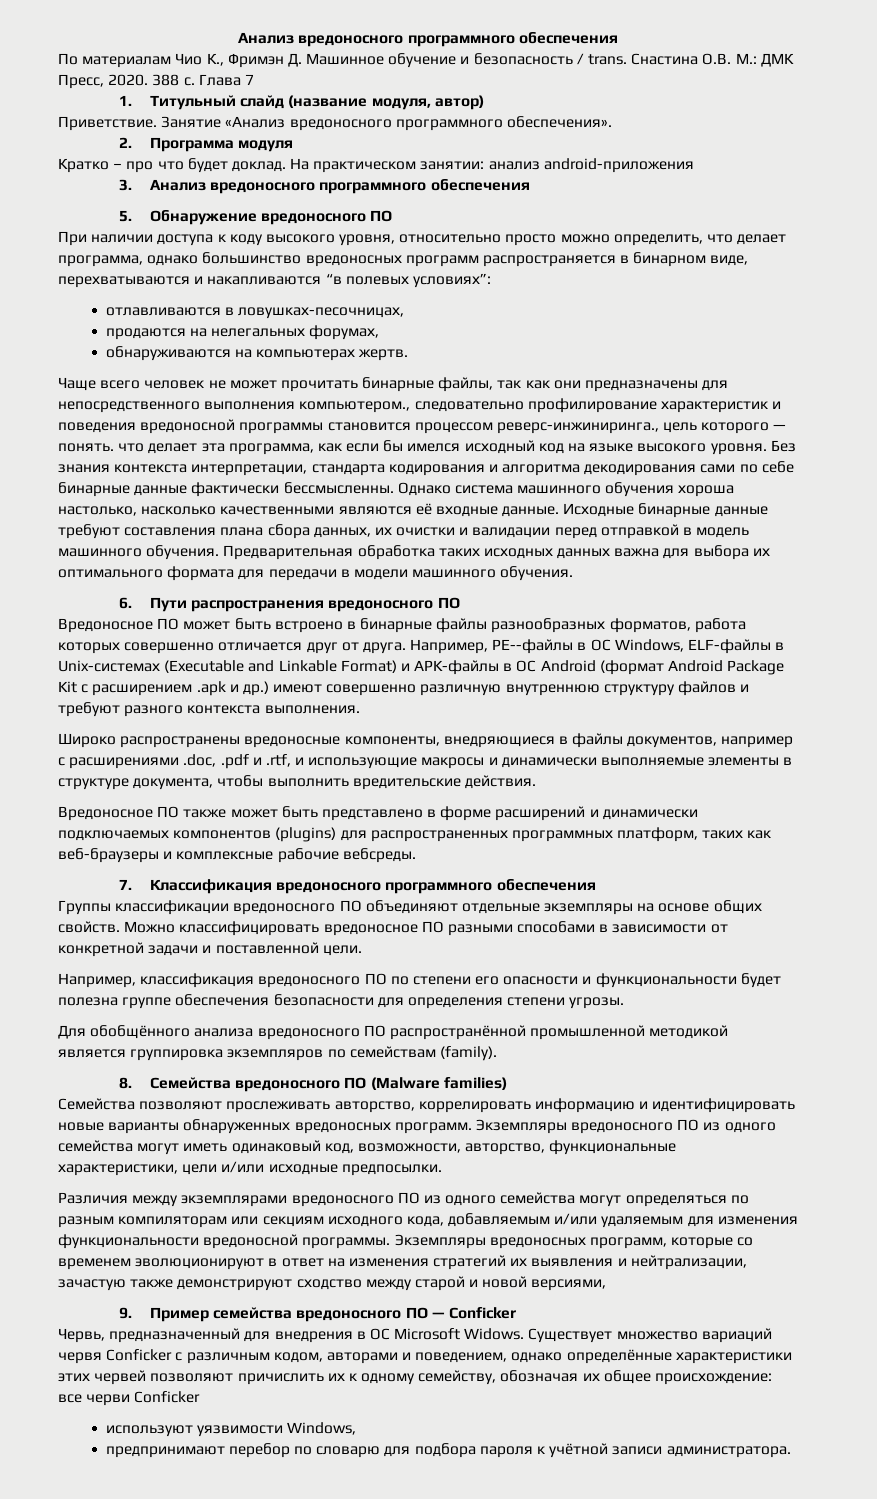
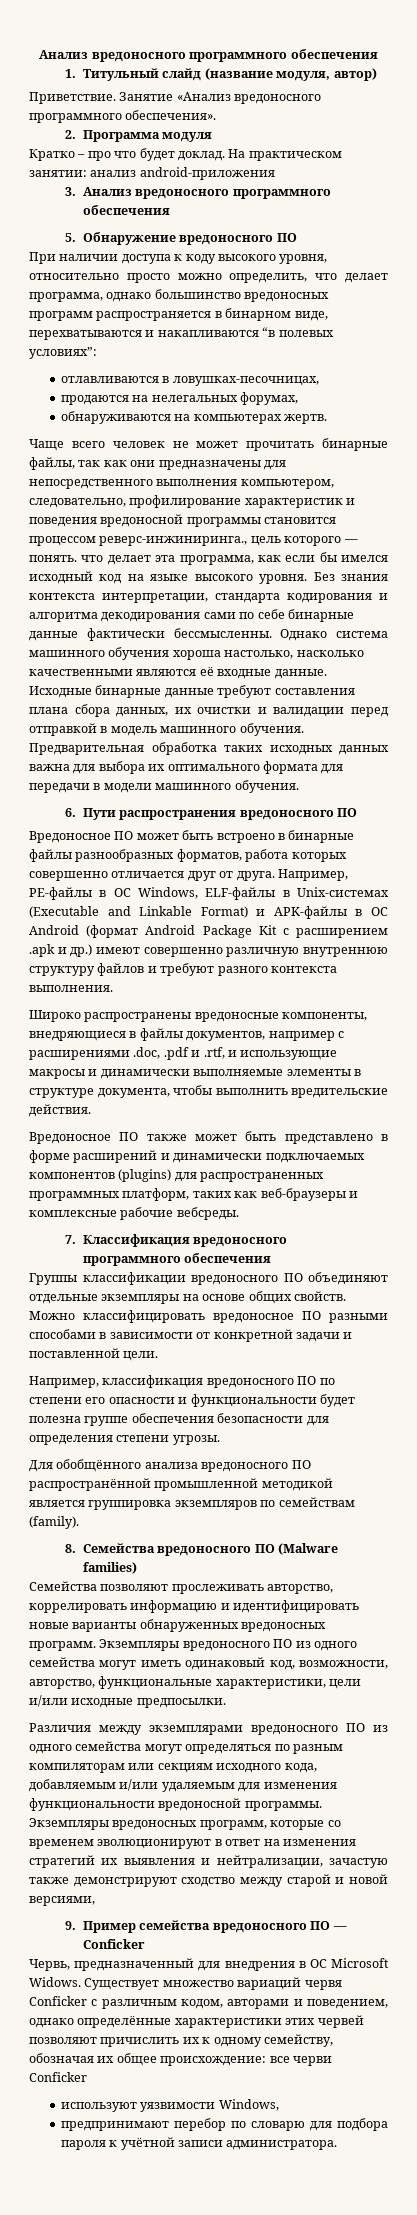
[238,32,618,47] [58,53,794,68] [58,74,254,89] Анализ вредоносного программного обеспечения // По материалам Чио К., Фримэн Д. Машинное обучение и безопасность / trans. Снастина О.В. М.: ДМК Пресс, 2020. 388 с. Глава 7 -> [39,49,378,62] Анализ вредоносного программного обеспечения
[299,401,524,413] компьютером., следовательно -> [240,479,334,489] [29,498,126,508] компьютером, следовательно,
[492,639,574,654] PE--файлы -> [29,887,92,900] PE-файлы

